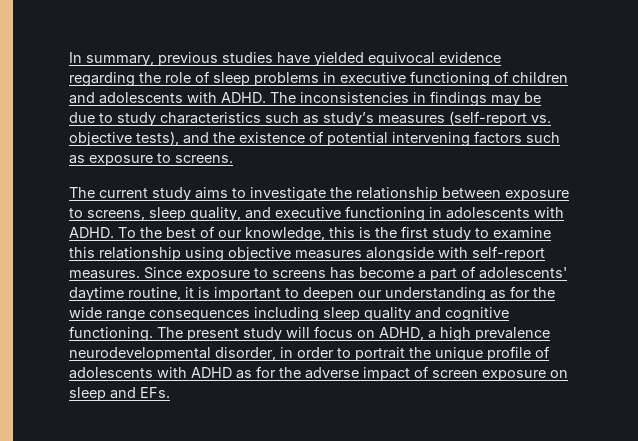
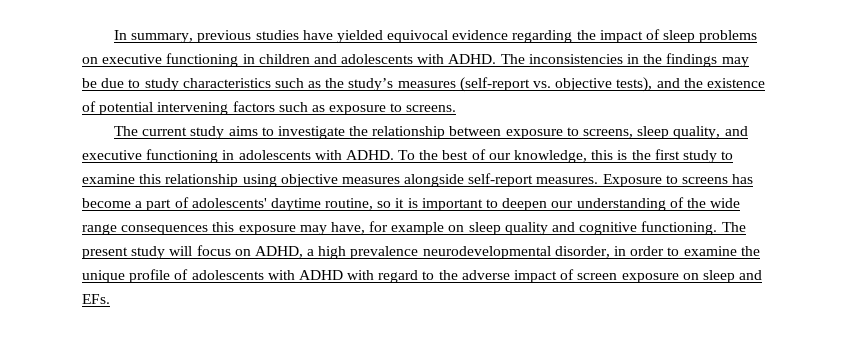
[165,72,191,83] role -> [599,30,643,43] impact
[323,71,509,87] in executive functioning of -> [82,53,255,67] on executive functioning in
(426, 97) none -> [643,54,663,64] the
(319, 119) none -> [325,78,345,88] the
[438,247,468,258] with -> (465, 180) none
[144,267,250,281] Since exposure -> [602,174,662,187] Exposure
(181, 294) none -> [377,201,392,208] so
[490,286,530,299] as for -> [669,197,684,208] of
[254,307,319,322] including -> [212,221,465,235] this exposure may have, for example on
[355,347,405,361] portrait -> [683,246,737,256] examine
[236,366,276,379] as for -> [347,270,435,283] with regard to

